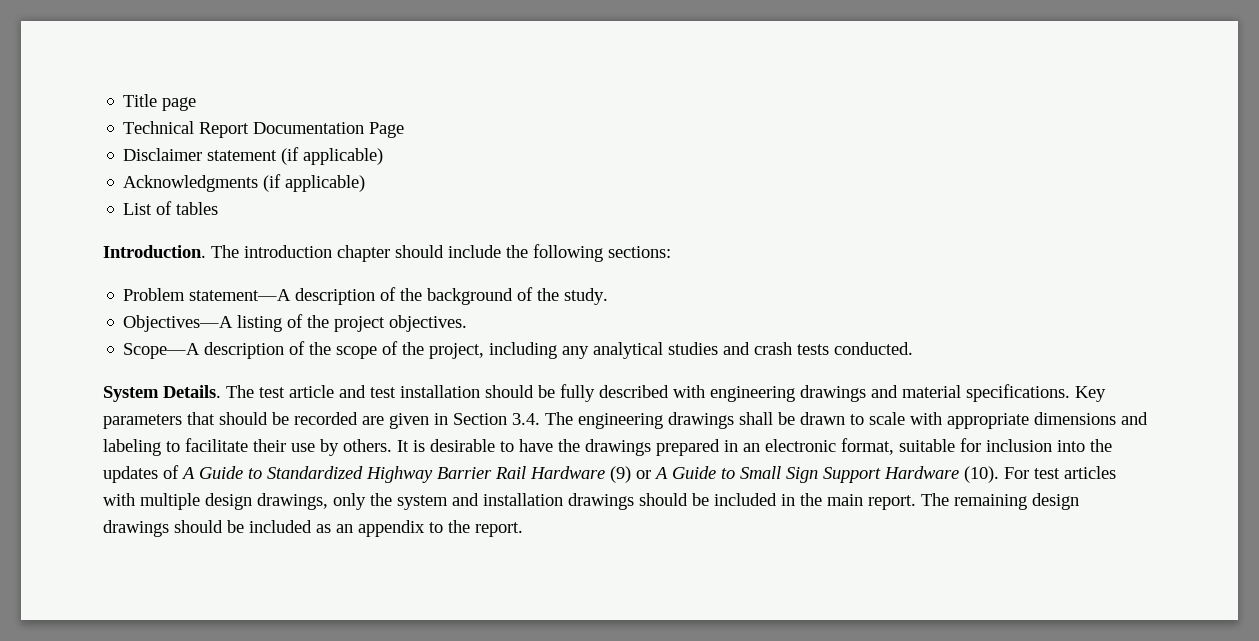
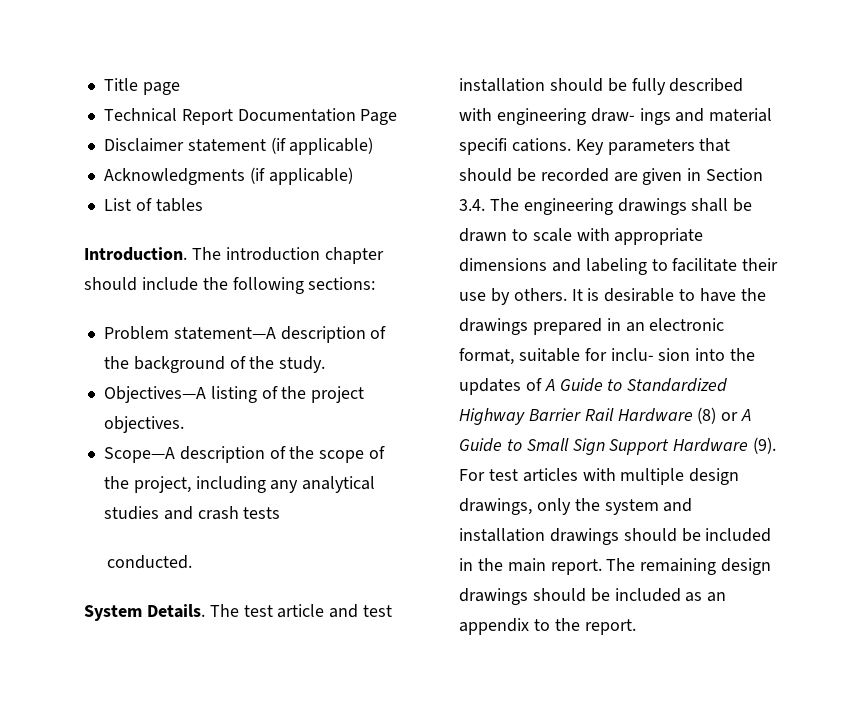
(830, 349) none -> (281, 513) //
[800,384,1070,402] drawings and material specifications. -> [590,108,773,125] [459,138,571,155] draw- ings and material specifi cations.
[986,439,1052,452] inclusion -> [610,348,691,361] inclu- sion
[610,466,631,483] (9) -> [697,407,717,424] (8)
[964,466,999,483] (10). -> [753,437,777,454] (9).

